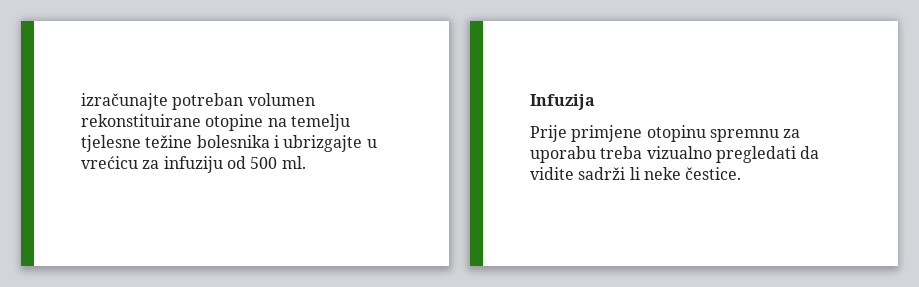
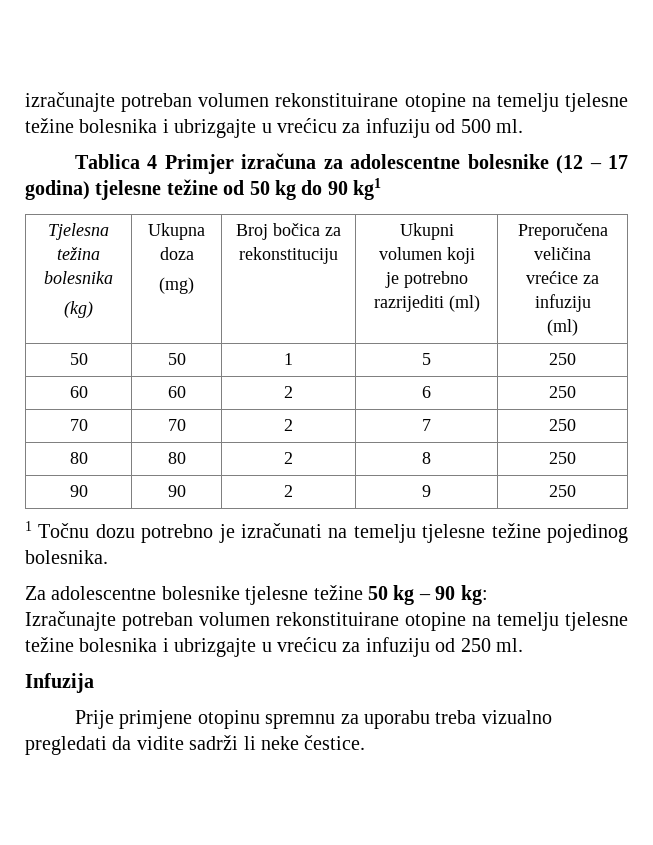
(306, 162) none -> [74,153,629,174] [25,178,382,200] [48,223,109,240] [57,247,100,260] [44,271,113,284] [64,301,93,318] [148,223,205,240] [159,247,194,260] [159,277,194,294] [236,223,341,240] [239,247,338,264] [399,223,454,240] [378,247,475,264] [384,271,468,288] [373,295,480,312] [517,223,608,240] [534,247,591,260] [526,271,599,284] [534,294,591,312] [547,319,578,336] [69,353,88,365] [167,353,186,365] [284,353,293,365] [422,353,431,365] [549,353,576,365] [69,386,88,398] [167,386,186,398] [284,386,293,398] [422,386,431,398] [549,386,576,398] [69,419,88,431] [167,419,186,431] [284,419,293,431] [422,419,431,431] [549,419,576,431] [69,452,88,464] [167,452,186,464] [284,452,293,464] [422,452,431,464] [549,452,576,464] [69,485,88,497] [167,485,186,497] [284,485,293,497] [422,485,431,497] [549,485,576,497] [25,521,628,543] [25,550,108,564] [25,585,488,605] [25,611,628,631] [25,637,523,657] // Tablica 4 Primjer izračuna za adolescentne bolesnike (12 – 17 godina) tjelesne težine od 50 kg do 90 kg1 // Tjelesna težina bolesnika // (kg) | Ukupna doza // (mg) | Broj bočica za rekonstituciju | Ukupni volumen koji je potrebno razrijediti (ml) | Preporučena veličina vrećice za infuziju // (ml) // 50 | 50 | 1 | 5 | 250 // 60 | 60 | 2 | 6 | 250 // 70 | 70 | 2 | 7 | 250 // 80 | 80 | 2 | 8 | 250 // 90 | 90 | 2 | 9 | 250 // 1 Točnu dozu potrebno je izračunati na temelju tjelesne težine pojedinog bolesnika. // Za adolescentne bolesnike tjelesne težine 50 kg – 90 kg: // Izračunajte potreban volumen rekonstituirane otopine na temelju tjelesne težine bolesnika i ubrizgajte u vrećicu za infuziju od 250 ml.

